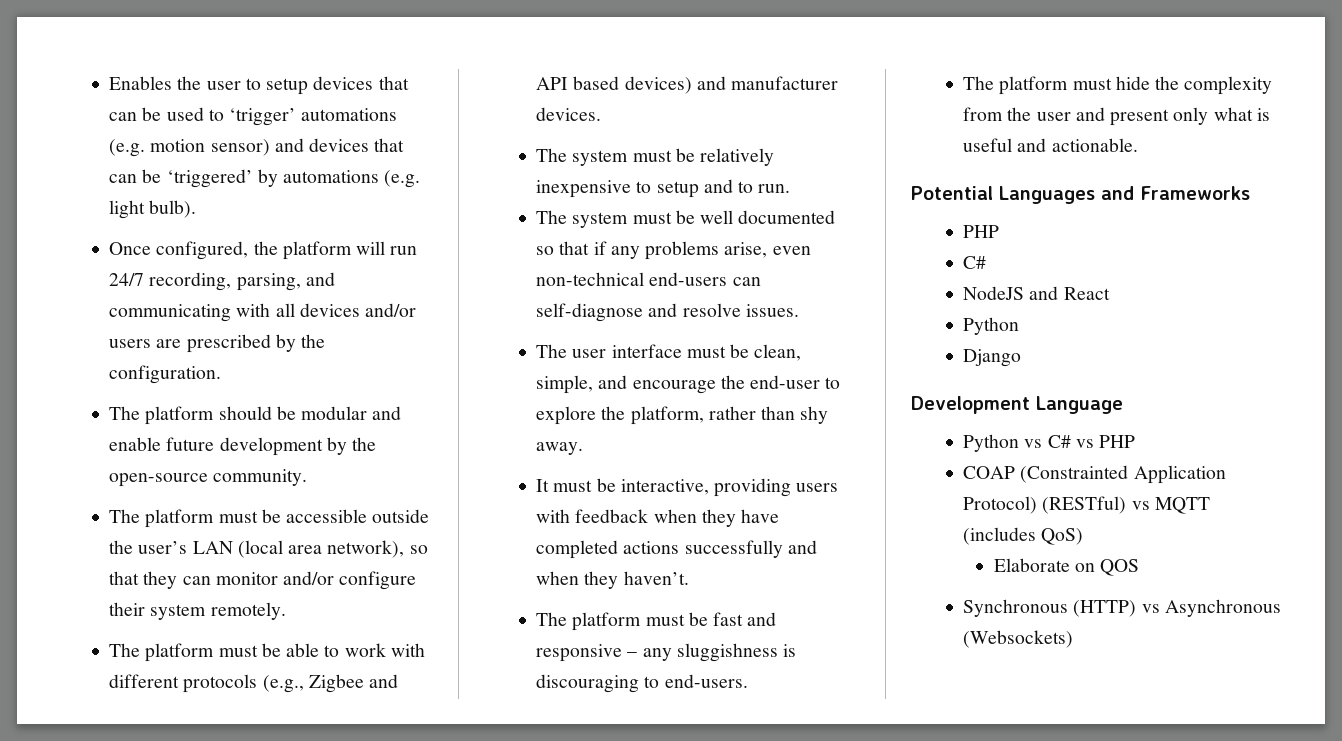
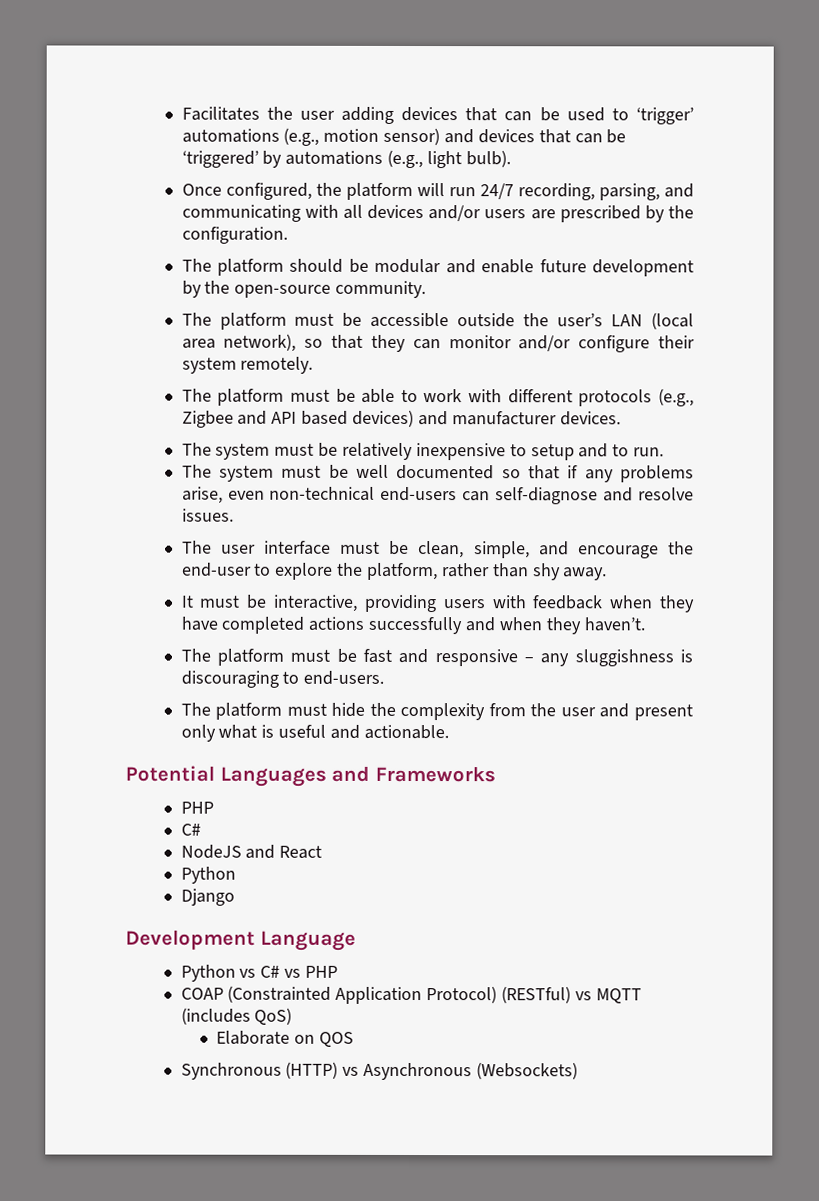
[109,76,309,95] Enables the user to setup -> [181,106,395,124] Facilitates the user adding
[109,139,146,157] (e.g. -> [283,127,320,146] (e.g.,
[384,170,421,188] (e.g. -> [387,149,424,169] (e.g.,

